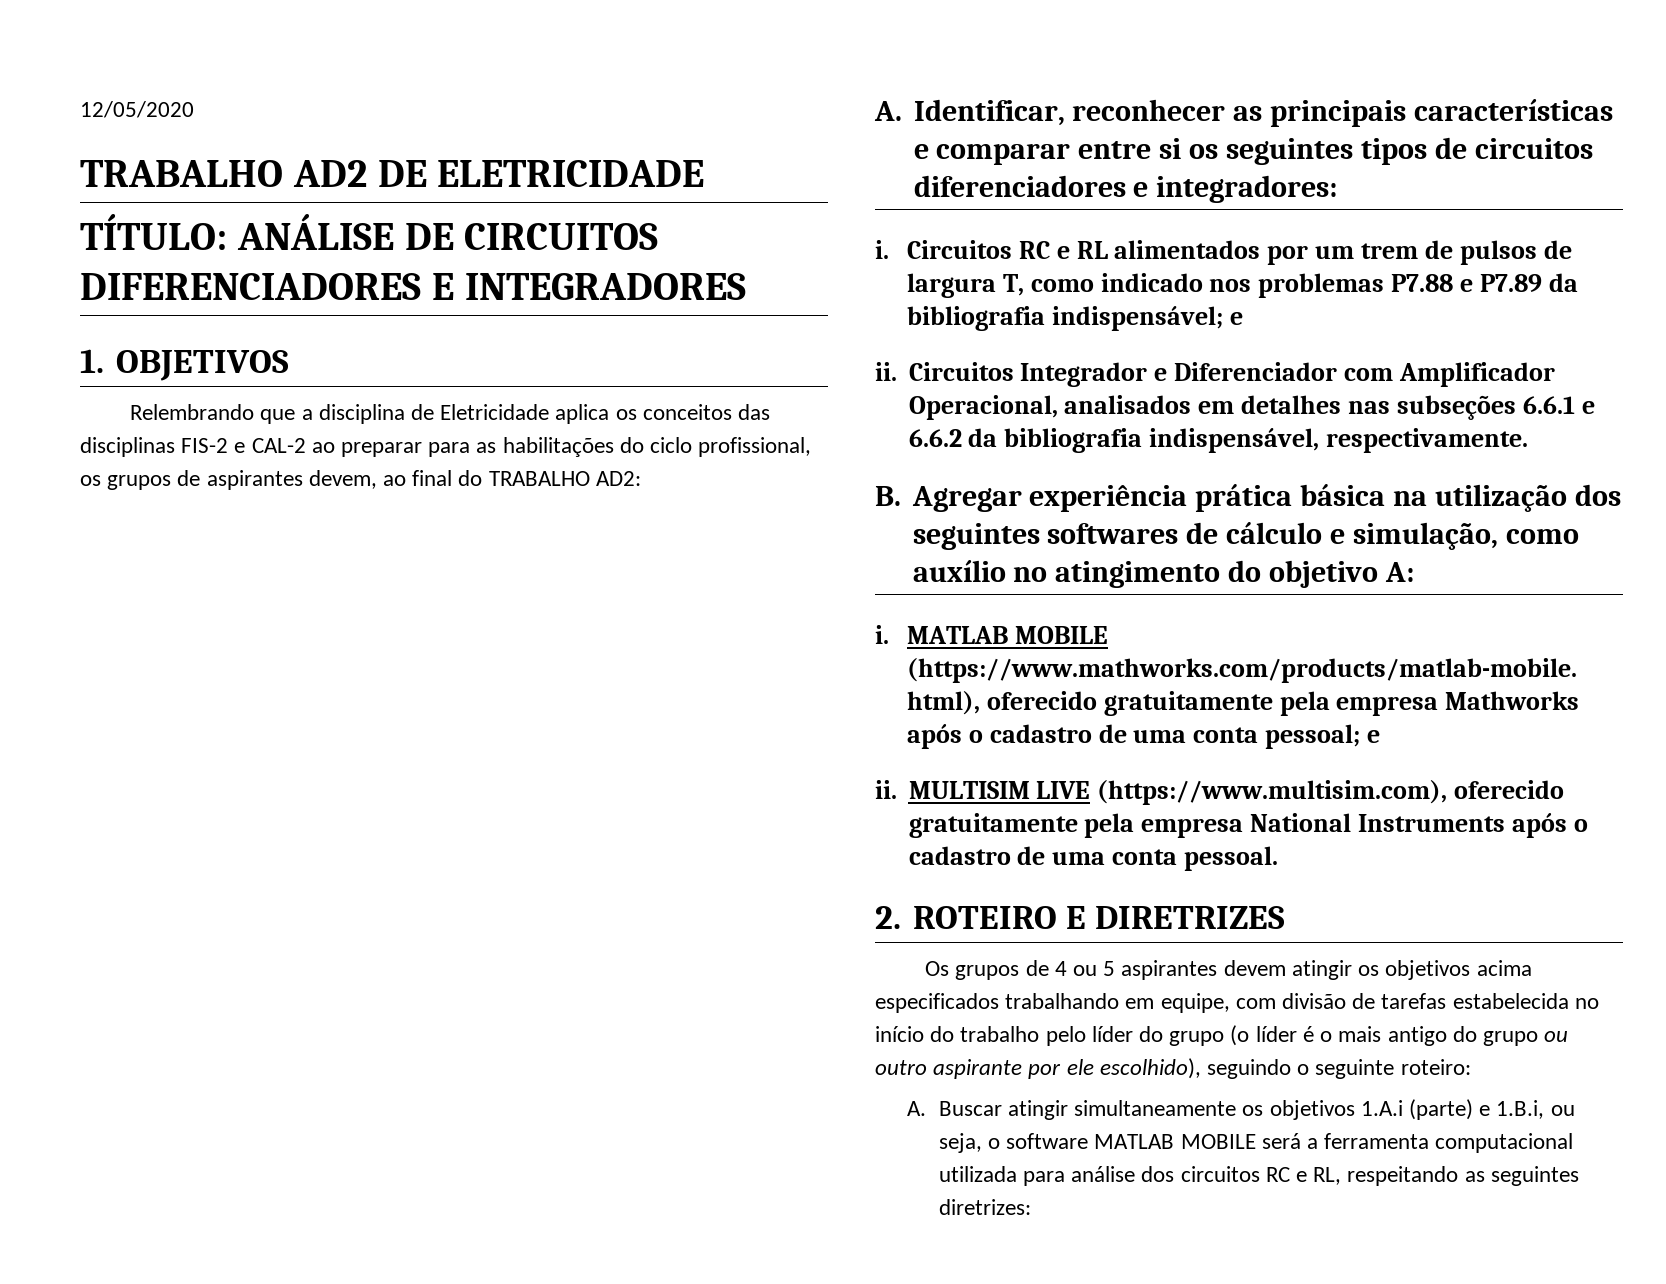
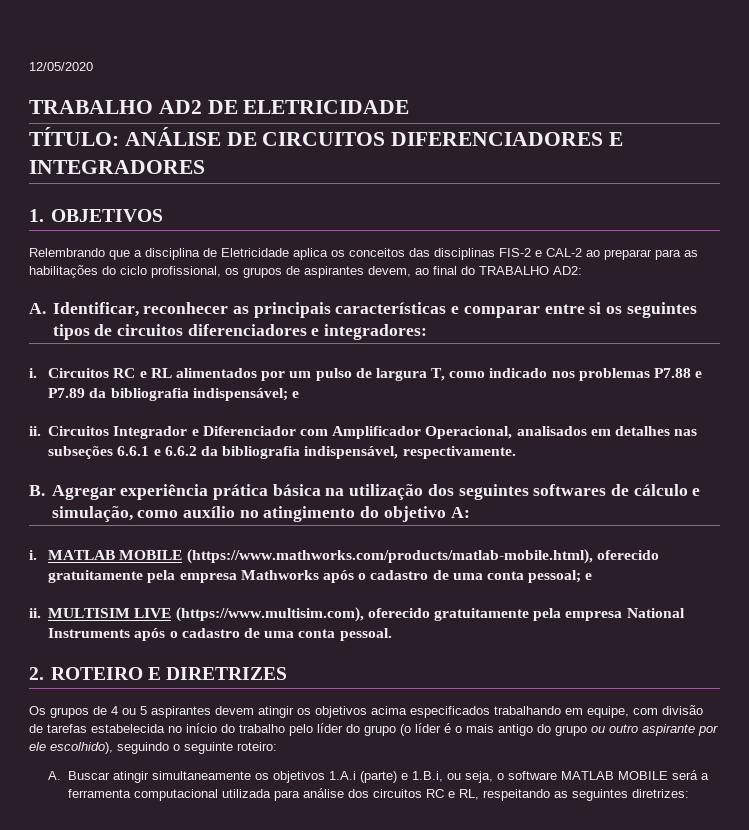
[1361,240,1537,265] trem de pulsos -> [315,368,352,381] pulso

